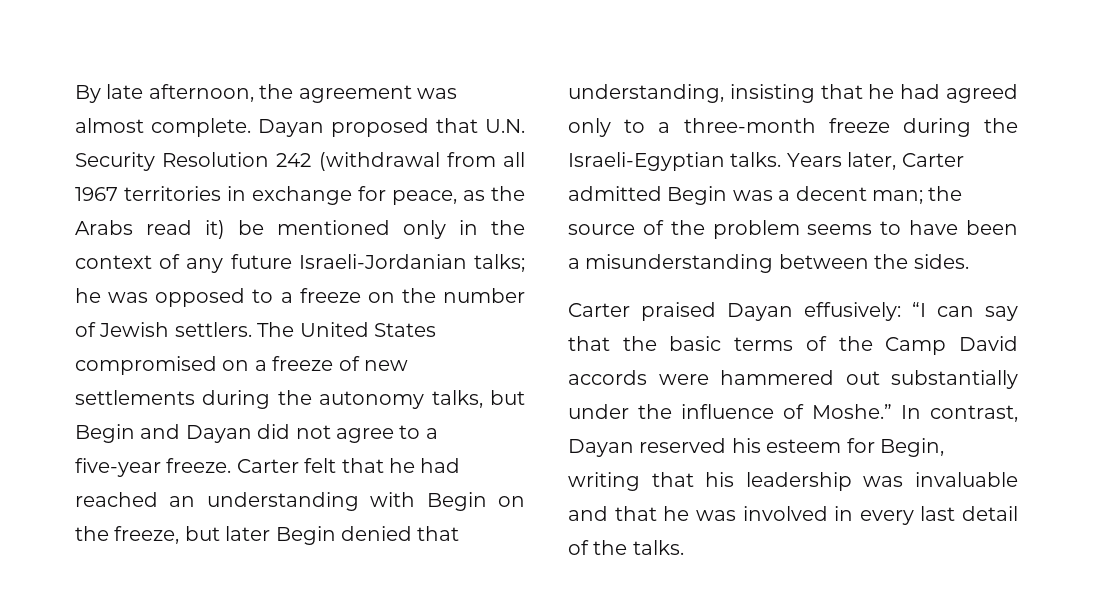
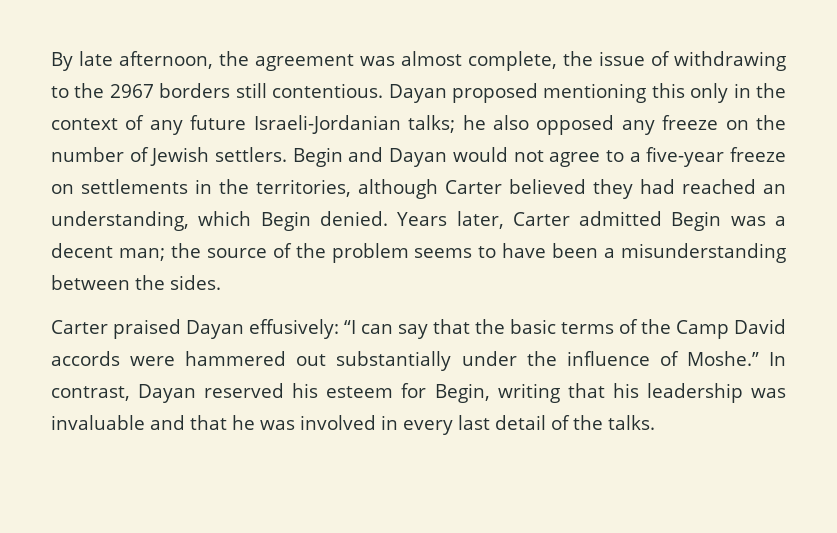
[151,118,525,137] [75,152,525,171] [75,186,525,205] [75,220,390,239] complete. Dayan proposed that U.N. Security Resolution 242 (withdrawal from all 1967 territories in exchange for peace, as the Arabs read it) be mentioned -> [468,51,786,71] [51,83,685,103] complete, the issue of withdrawing to the 2967 borders still contentious. Dayan proposed mentioning this
[108,288,293,307] was opposed to a -> [492,115,655,135] also opposed any
[257,322,436,337] [75,356,408,375] [75,390,525,409] The United States compromised on a freeze of new settlements during the autonomy talks, but -> (288, 154) none
[257,424,291,439] did -> [452,147,508,162] would
[166,458,461,473] [75,492,525,511] [75,526,460,545] [568,84,1018,103] [568,118,1018,137] [568,152,782,171] freeze. Carter felt that he had reached an understanding with Begin on the freeze, but later Begin denied that understanding, insisting that he had agreed only to a three-month freeze during the Israeli-Egyptian talks. -> [730,147,786,162] [51,179,786,199] [51,211,388,231] freeze on settlements in the territories, although Carter believed they had reached an understanding, which Begin denied.

